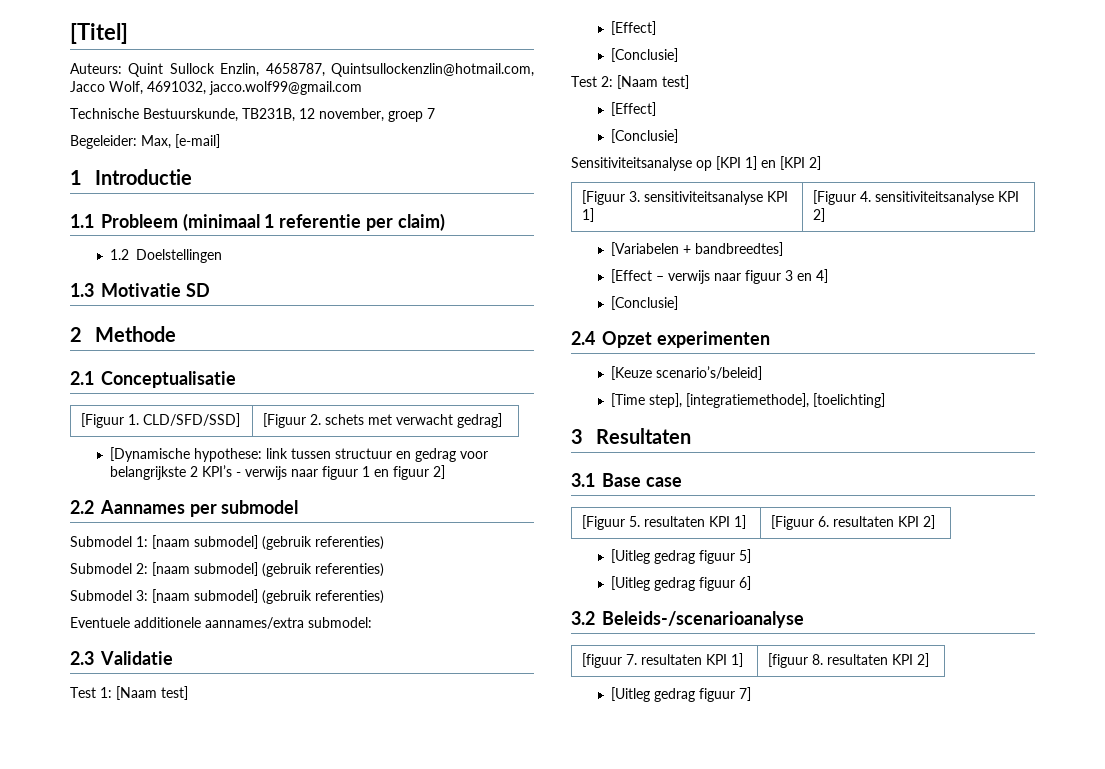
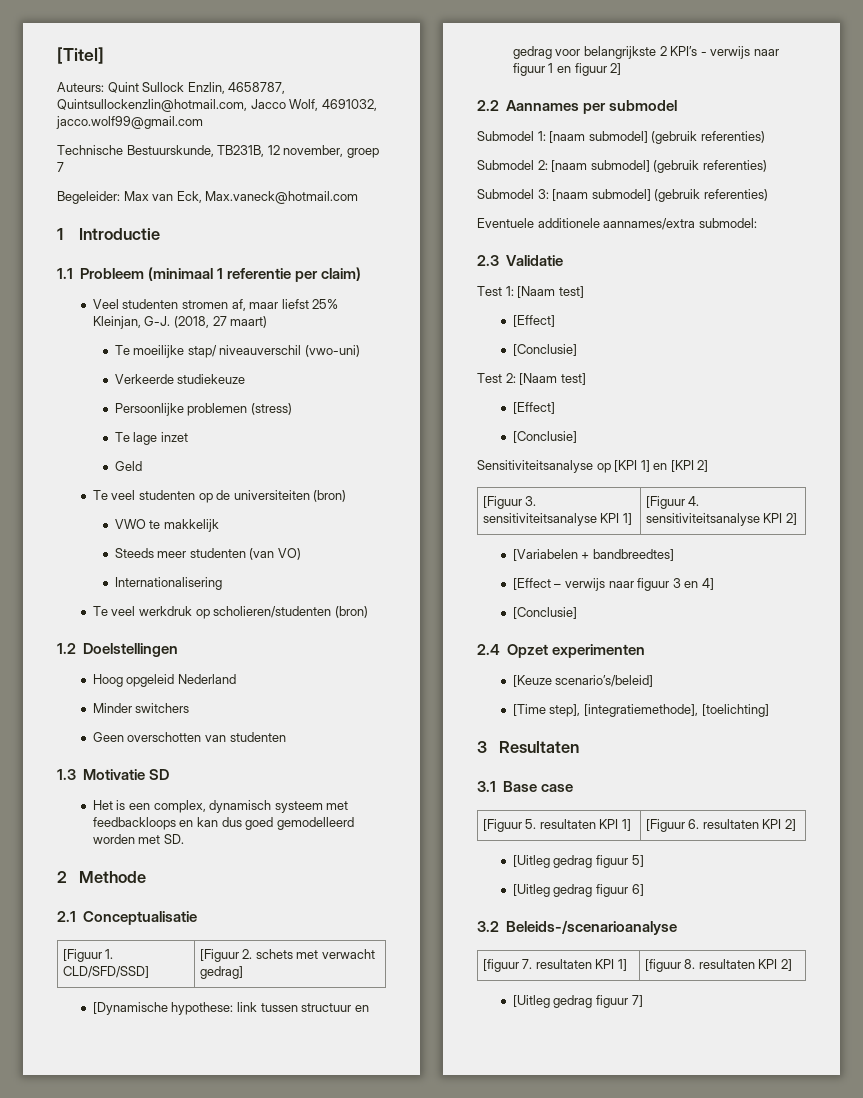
[141,134,220,149] Max, [e-mail] -> [123,191,359,204] Max van Eck, Max.vaneck@hotmail.com
[109,249,222,263] [70,283,210,297] 1.2 Doelstellingen // 1.3 Motivatie SD -> [92,299,339,311] [92,316,268,329] [114,345,360,358] [114,374,246,384] [114,403,292,416] [114,432,188,445] [114,461,142,471] [92,490,347,503] [114,519,219,532] [114,548,301,560] [114,577,222,590] [92,606,368,619] [57,643,178,657] [92,674,236,687] [92,703,190,713] [92,732,286,742] [57,769,169,780] [92,800,349,813] [92,817,354,830] [92,834,184,844] Veel studenten stromen af, maar liefst 25% Kleinjan, G-J. (2018, 27 maart) // Te moeilijke stap/ niveauverschil (vwo-uni) // Verkeerde studiekeuze // Persoonlijke problemen (stress) // Te lage inzet // Geld // Te veel studenten op de universiteiten (bron) // VWO te makkelijk // Steeds meer studenten (van VO) // Internationalisering // Te veel werkdruk op scholieren/studenten (bron) // 1.2 Doelstellingen // Hoog opgeleid Nederland // Minder switchers // Geen overschotten van studenten // 1.3 Motivatie SD // Het is een complex, dynamisch systeem met feedbackloops en kan dus goed gemodelleerd worden met SD.

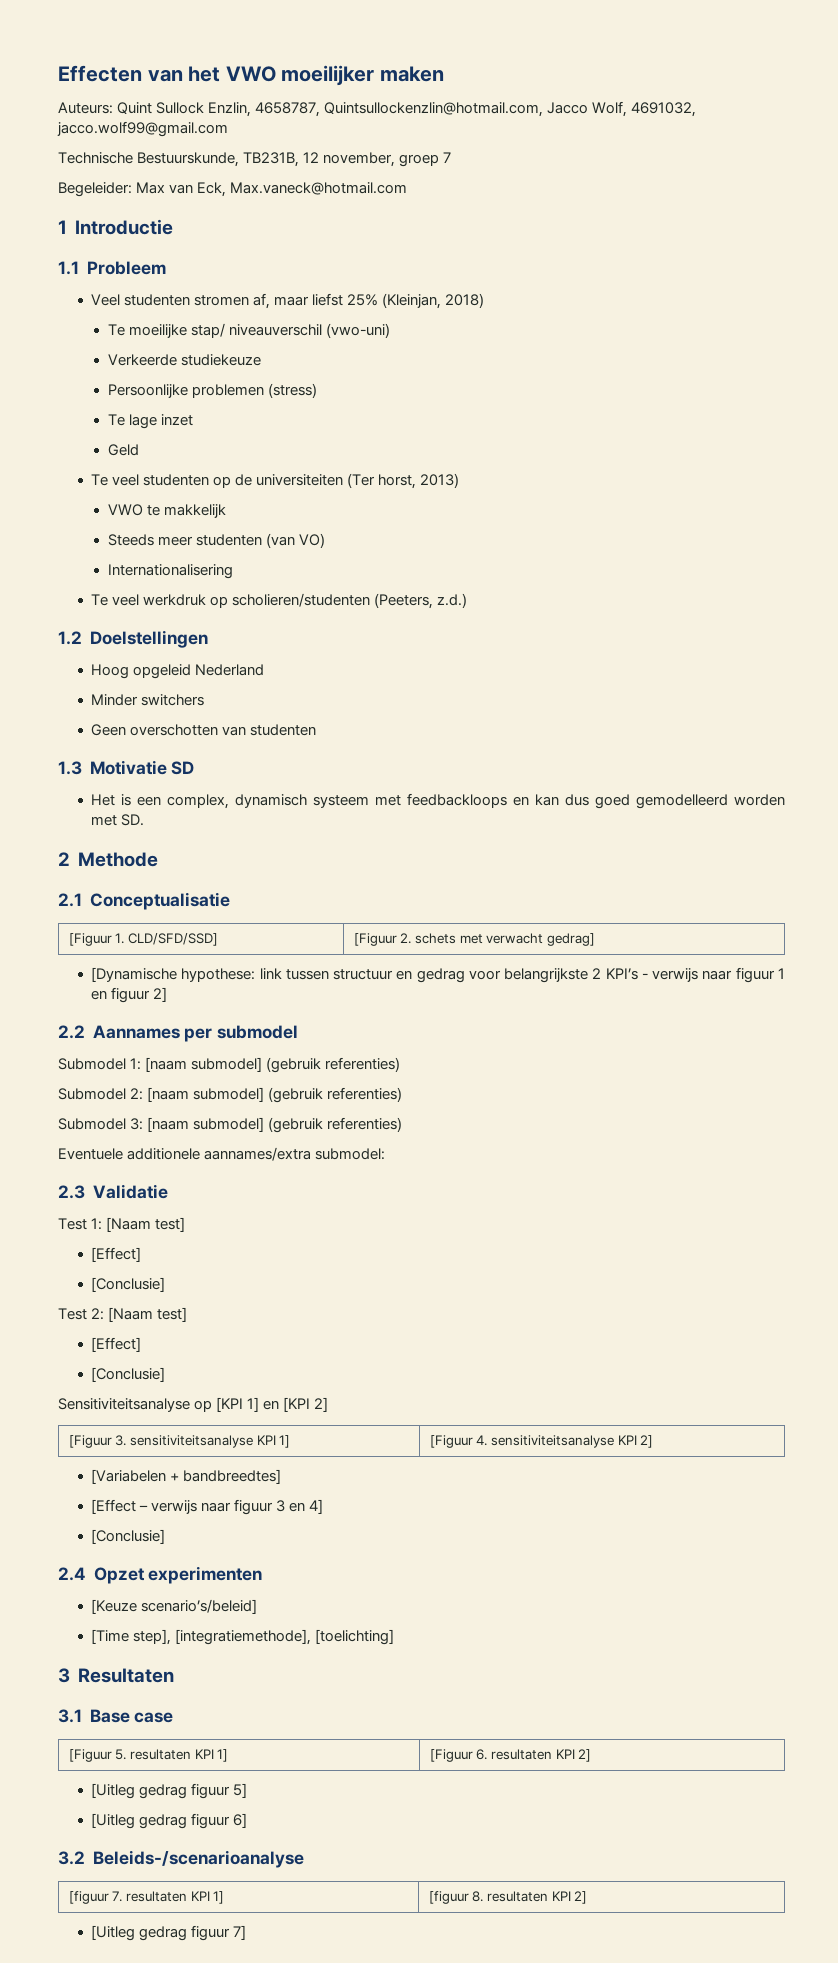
[57,47,104,64] [Titel] -> [58,65,444,86] Effecten van het VWO moeilijker maken
[147,267,361,282] (minimaal 1 referentie per claim) -> (166, 268) none
[92,316,268,329] Kleinjan, G-J. (2018, 27 maart) -> [382,293,485,309] (Kleinjan, 2018)
[313,490,347,502] (bron) -> [347,473,460,489] (Ter horst, 2013)
[334,606,368,618] (bron) -> [374,593,468,609] (Peeters, z.d.)

